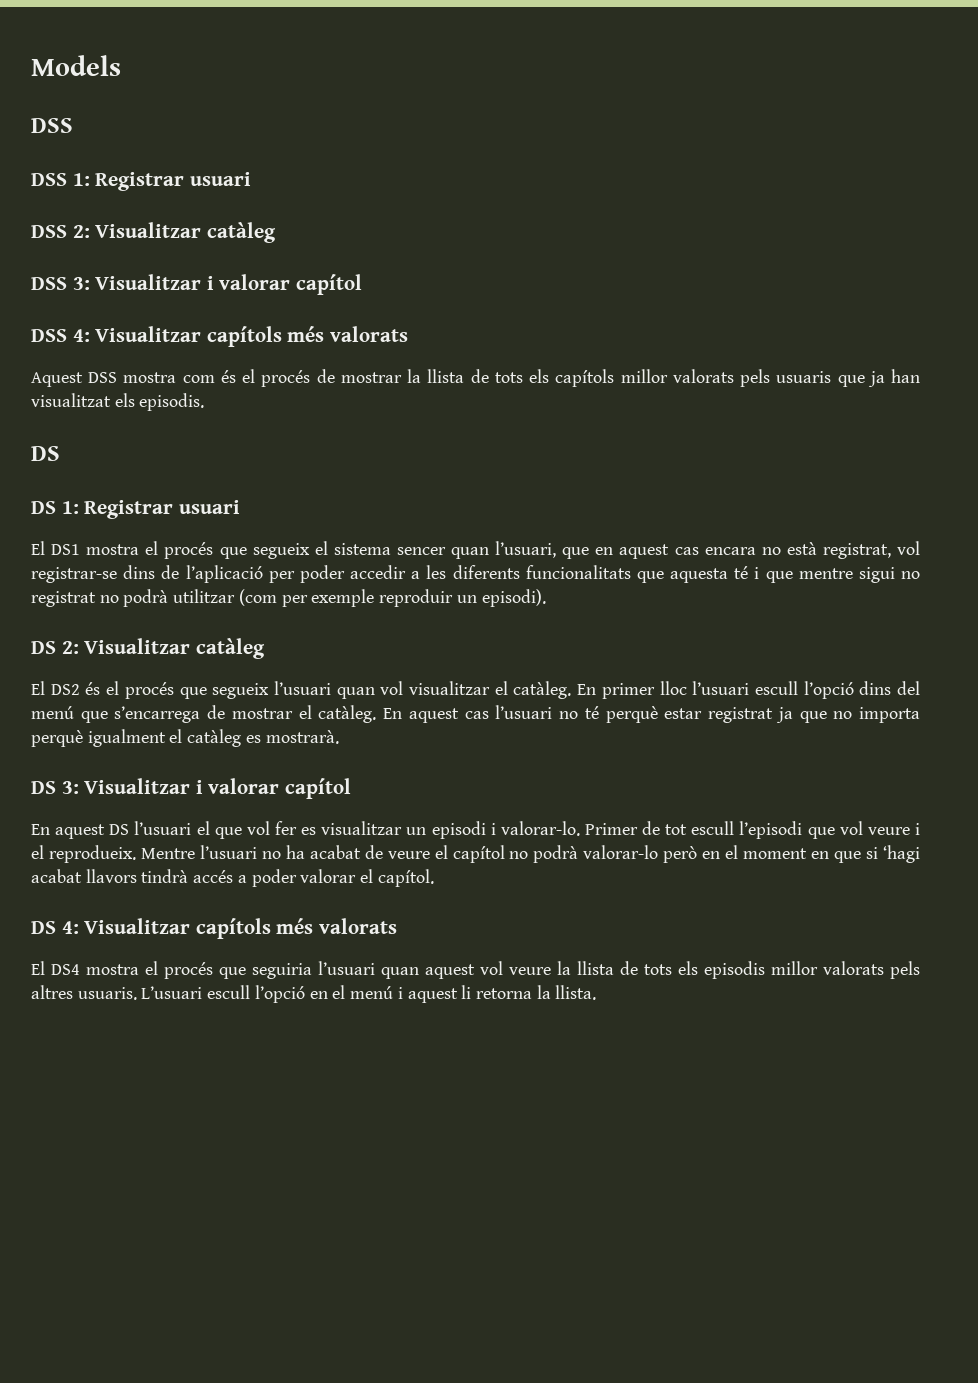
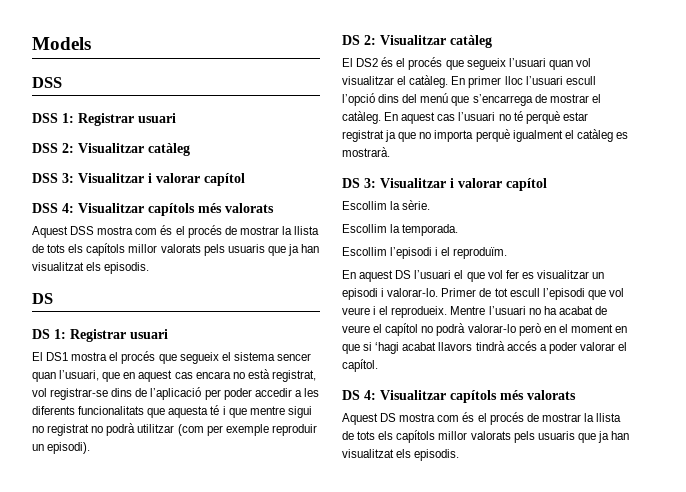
(351, 788) none -> [342,200,431,210] [342,224,459,236] [342,247,508,259] // Escollim la sèrie. // Escollim la temporada. // Escollim l’episodi i el reproduïm.
[31,961,920,979] [31,985,597,1003] El DS4 mostra el procés que seguiria l’usuari quan aquest vol veure la llista de tots els episodis millor valorats pels altres usuaris. L’usuari escull l’opció en el menú i aquest li retorna la llista. -> [342,412,622,425] [342,430,630,443] [342,449,460,461] Aquest DS mostra com és el procés de mostrar la llista de tots els capítols millor valorats pels usuaris que ja han visualitzat els episodis.

